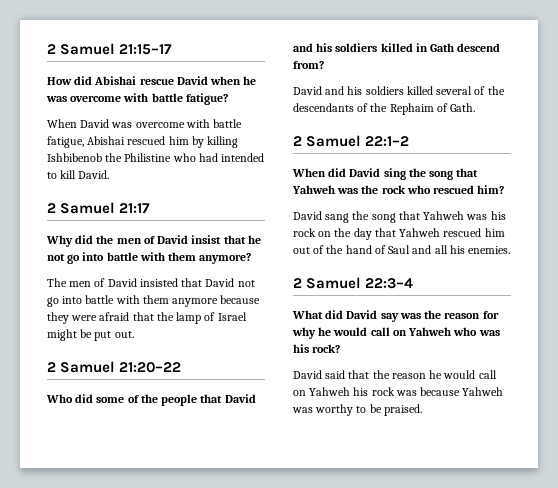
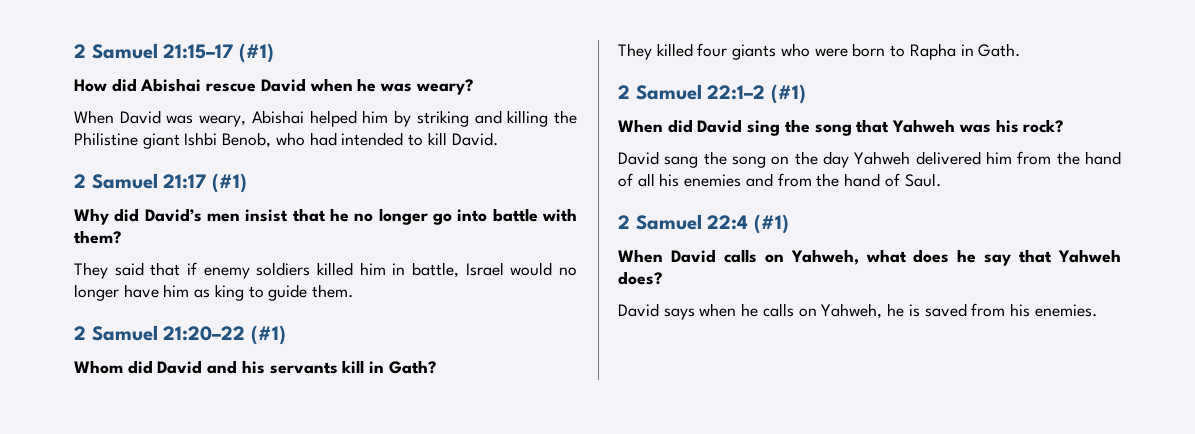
(173, 49) none -> [238,43,274,63] (#1)
[70,93,228,105] overcome with battle fatigue? -> [415,79,473,95] weary?
[135,119,243,128] [47,136,239,148] [47,153,172,162] overcome with battle fatigue, Abishai rescued him by killing Ishbibenob the Philistine -> [199,110,578,127] [74,132,272,149] weary, Abishai helped him by striking and killing the Philistine giant Ishbi Benob,
(151, 208) none -> [211,173,247,193] (#1)
[96,235,189,244] the men of David -> [144,208,240,222] David’s men
[47,252,252,264] [47,278,255,287] [47,295,261,307] [47,312,247,324] [47,329,134,341] [47,361,182,373] [46,394,256,406] [293,43,501,52] [293,61,324,69] [293,86,505,95] [293,103,448,115] not go into battle with them anymore? // The men of David insisted that David not go into battle with them anymore because they were afraid that the lamp of Israel might be put out. // 2 Samuel 21:20–22 // Who did some of the people that David and his soldiers killed in Gath descend from? // David and his soldiers killed several of the descendants of the Rephaim of -> [354,208,577,225] [74,230,121,244] [74,262,577,279] [74,284,354,301] [74,325,286,345] [74,360,436,374] [618,43,974,60] no longer go into battle with them? // They said that if enemy soldiers killed him in battle, Israel would no longer have him as king to guide them. // 2 Samuel 21:20–22 (#1) // Whom did David and his servants kill in Gath? // They killed four giants who were born to Rapha in
(410, 141) none -> [770,84,806,104] (#1)
[361,185,505,194] the rock who rescued him? -> [995,119,1064,133] his rock?
[398,211,506,220] [293,228,505,240] [293,245,511,254] [293,277,414,289] [292,310,499,322] [292,327,500,339] [293,344,341,353] [293,370,497,379] [293,387,504,396] [292,404,422,416] that Yahweh was his rock on the day that Yahweh rescued him out of the hand of Saul and all his enemies. // 2 Samuel 22:3–4 // What did David say was the reason for why he would call on Yahweh who was his rock? // David said that the reason he would call on Yahweh his rock was because Yahweh was worthy to be praised. -> [771,151,1121,168] [618,173,941,187] [618,214,789,234] [618,249,1121,266] [618,271,662,285] [618,303,1097,320] on the day Yahweh delivered him from the hand of all his enemies and from the hand of Saul. // 2 Samuel 22:4 (#1) // When David calls on Yahweh, what does he say that Yahweh does? // David says when he calls on Yahweh, he is saved from his enemies.

